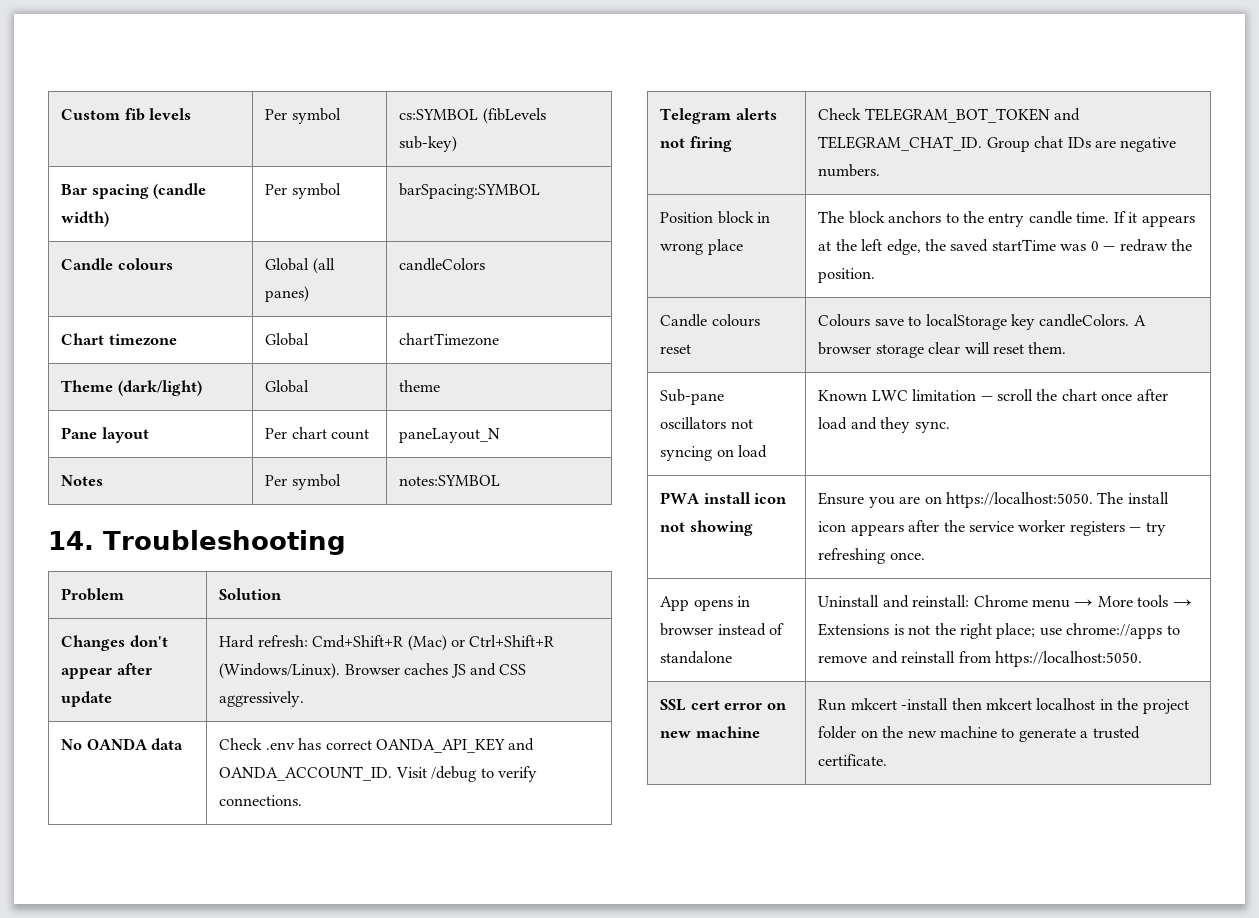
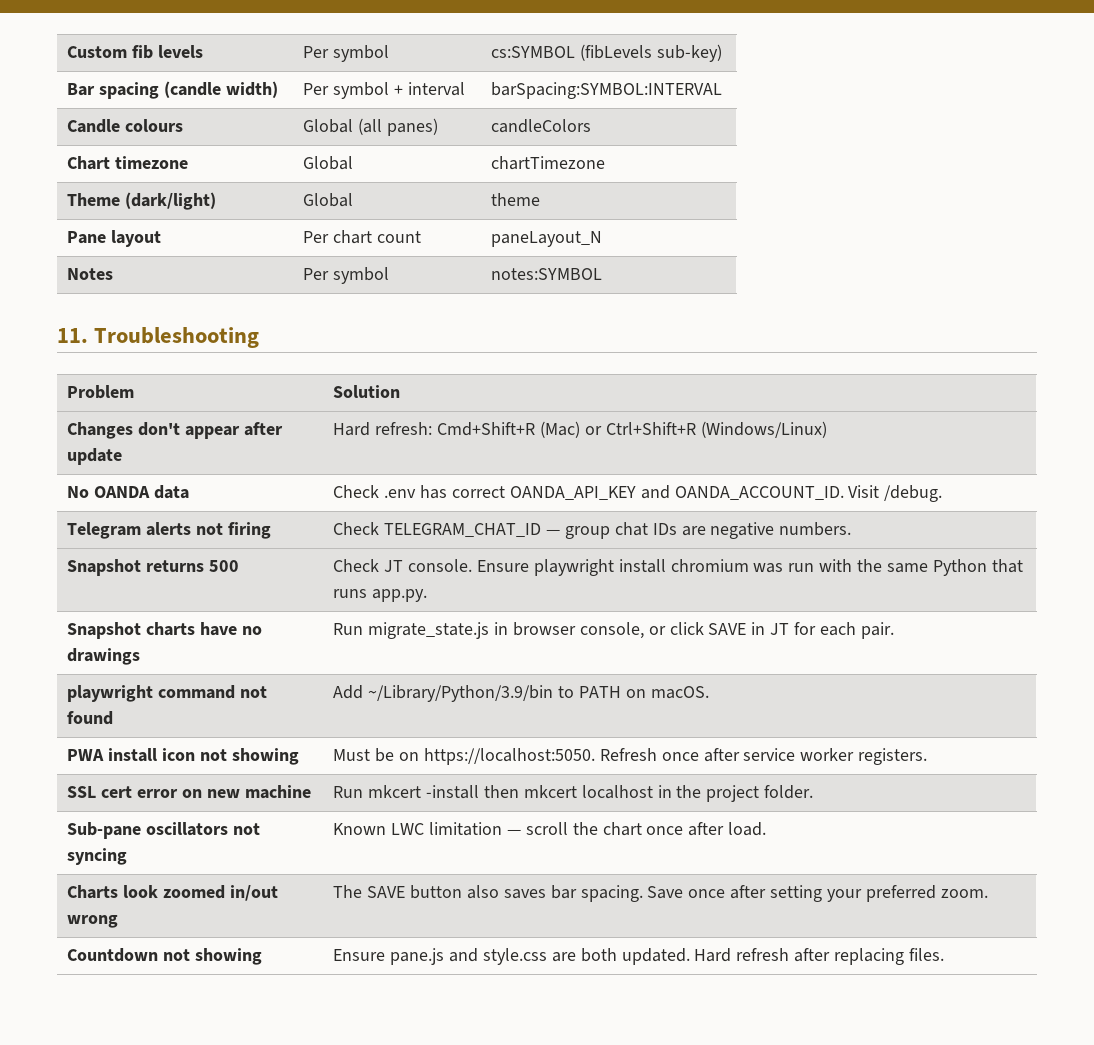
[399,183,541,199] | barSpacing:SYMBOL -> [394,82,465,96] [491,82,723,99] + interval | barSpacing:SYMBOL:INTERVAL
[48,531,94,550] 14. -> [57,328,88,343] 11.
[219,663,527,679] [219,691,305,707] (Windows/Linux). Browser caches JS and CSS aggressively. -> [700,421,827,438] (Windows/Linux)
[431,766,538,782] [219,795,303,806] /debug to verify connections. -> [884,485,943,502] /debug.
[864,108,1081,123] [818,136,1030,152] TELEGRAM_BOT_TOKEN and TELEGRAM_CHAT_ID. Group -> [384,523,610,539] TELEGRAM_CHAT_ID — group
[660,211,771,224] [660,239,743,255] [818,211,1195,227] [818,239,1193,255] [818,268,876,283] [660,314,760,327] [660,344,692,354] [818,314,1146,330] [818,342,1067,358] [660,389,725,405] [660,417,753,429] [660,445,768,461] [818,389,1168,401] [818,417,950,433] Position block in wrong place | The block anchors to the entry candle time. If it appears at the left edge, the saved startTime was 0 — redraw the position. // Candle colours reset | Colours save to localStorage key candleColors. A browser storage clear will reset them. // Sub-pane oscillators not syncing on load | Known LWC limitation — scroll the chart once after load and they sync. -> [67,559,240,576] [333,559,1023,576] [333,589,428,602] [67,622,262,639] [67,648,141,665] [333,622,894,639] [67,685,268,702] [67,711,114,725] [333,685,709,702] Snapshot returns 500 | Check JT console. Ensure playwright install chromium was run with the same Python that runs app.py. // Snapshot charts have no drawings | Run migrate_state.js in browser console, or click SAVE in JT for each pair. // playwright command not found | Add ~/Library/Python/3.9/bin to PATH on macOS.
[818,492,1169,508] [818,520,1166,536] [818,548,925,564] [660,596,751,611] [660,623,785,636] [660,651,733,664] [818,595,1192,608] [818,623,1180,639] [818,651,1143,667] Ensure you are on https://localhost:5050. The install icon appears after the service worker registers — try refreshing once. // App opens in browser instead of standalone | Uninstall and reinstall: Chrome menu → More tools → Extensions is not the right place; use chrome://apps to remove and reinstall from https://localhost:5050. -> [333,748,928,765] Must be on https://localhost:5050. Refresh once after service worker registers.
[818,726,1140,742] [818,754,888,766] folder on the new machine to generate a trusted certificate. -> [764,785,814,799] [67,822,261,839] [67,848,128,865] [333,822,767,836] [67,885,278,901] [67,915,119,928] [333,885,988,902] [67,948,263,965] [333,948,944,965] folder. // Sub-pane oscillators not syncing | Known LWC limitation — scroll the chart once after load. // Charts look zoomed in/out wrong | The SAVE button also saves bar spacing. Save once after setting your preferred zoom. // Countdown not showing | Ensure pane.js and style.css are both updated. Hard refresh after replacing files.

